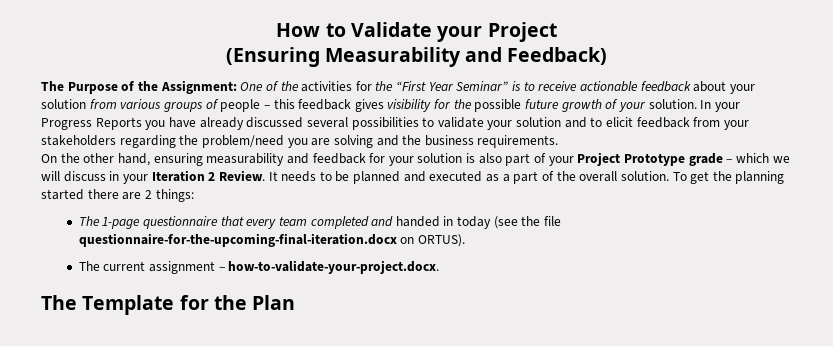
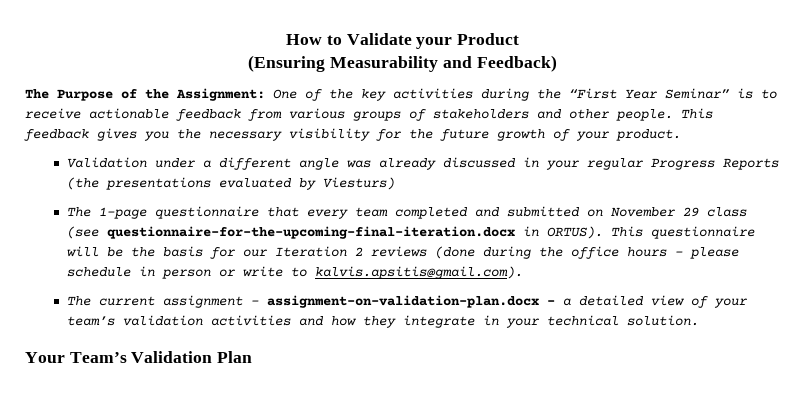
[487,22,557,42] Project -> [456,33,519,45] Product
[301,81,372,92] activities for -> [361,88,529,101] key activities during
[693,81,755,94] [41,99,86,109] about your solution -> (242, 115) none
[220,99,384,112] people – this feedback gives -> [433,108,713,121] [24,128,282,141] stakeholders and other people. This feedback gives you the necessary
[474,99,522,112] possible -> (433, 134) none
[648,99,740,112] [41,117,749,130] [41,135,559,148] [41,152,790,166] [41,170,785,184] [41,189,194,202] solution. In your Progress Reports you have already discussed several possibilities to validate your solution and to elicit feedback from your stakeholders regarding the problem/need you are solving and the business requirements. // On the other hand, ensuring measurability and feedback for your solution is also part of your Project Prototype grade – which we will discuss in your Iteration 2 Review. It needs to be planned and executed as a part of the overall solution. To get the planning started there are 2 things: -> [616,129,681,141] [67,157,780,170] [67,177,396,190] product. // Validation under a different angle was already discussed in your regular Progress Reports (the presentations evaluated by Viesturs)
[395,216,562,229] [78,233,465,247] [78,260,440,274] [41,295,247,315] handed in today (see the file questionnaire-for-the-upcoming-final-iteration.docx on ORTUS). // The current assignment – how-to-validate-your-project.docx. // The Template for the -> [507,206,748,217] [67,226,756,239] [67,246,740,259] [67,266,524,279] [67,295,749,308] [67,315,700,328] [25,351,213,363] submitted on November 29 class (see questionnaire-for-the-upcoming-final-iteration.docx in ORTUS). This questionnaire will be the basis for our Iteration 2 reviews (done during the office hours – please schedule in person or write to kalvis.apsitis@gmail.com). // The current assignment – assignment-on-validation-plan.docx – a detailed view of your team’s validation activities and how they integrate in your technical solution. // Your Team’s Validation

